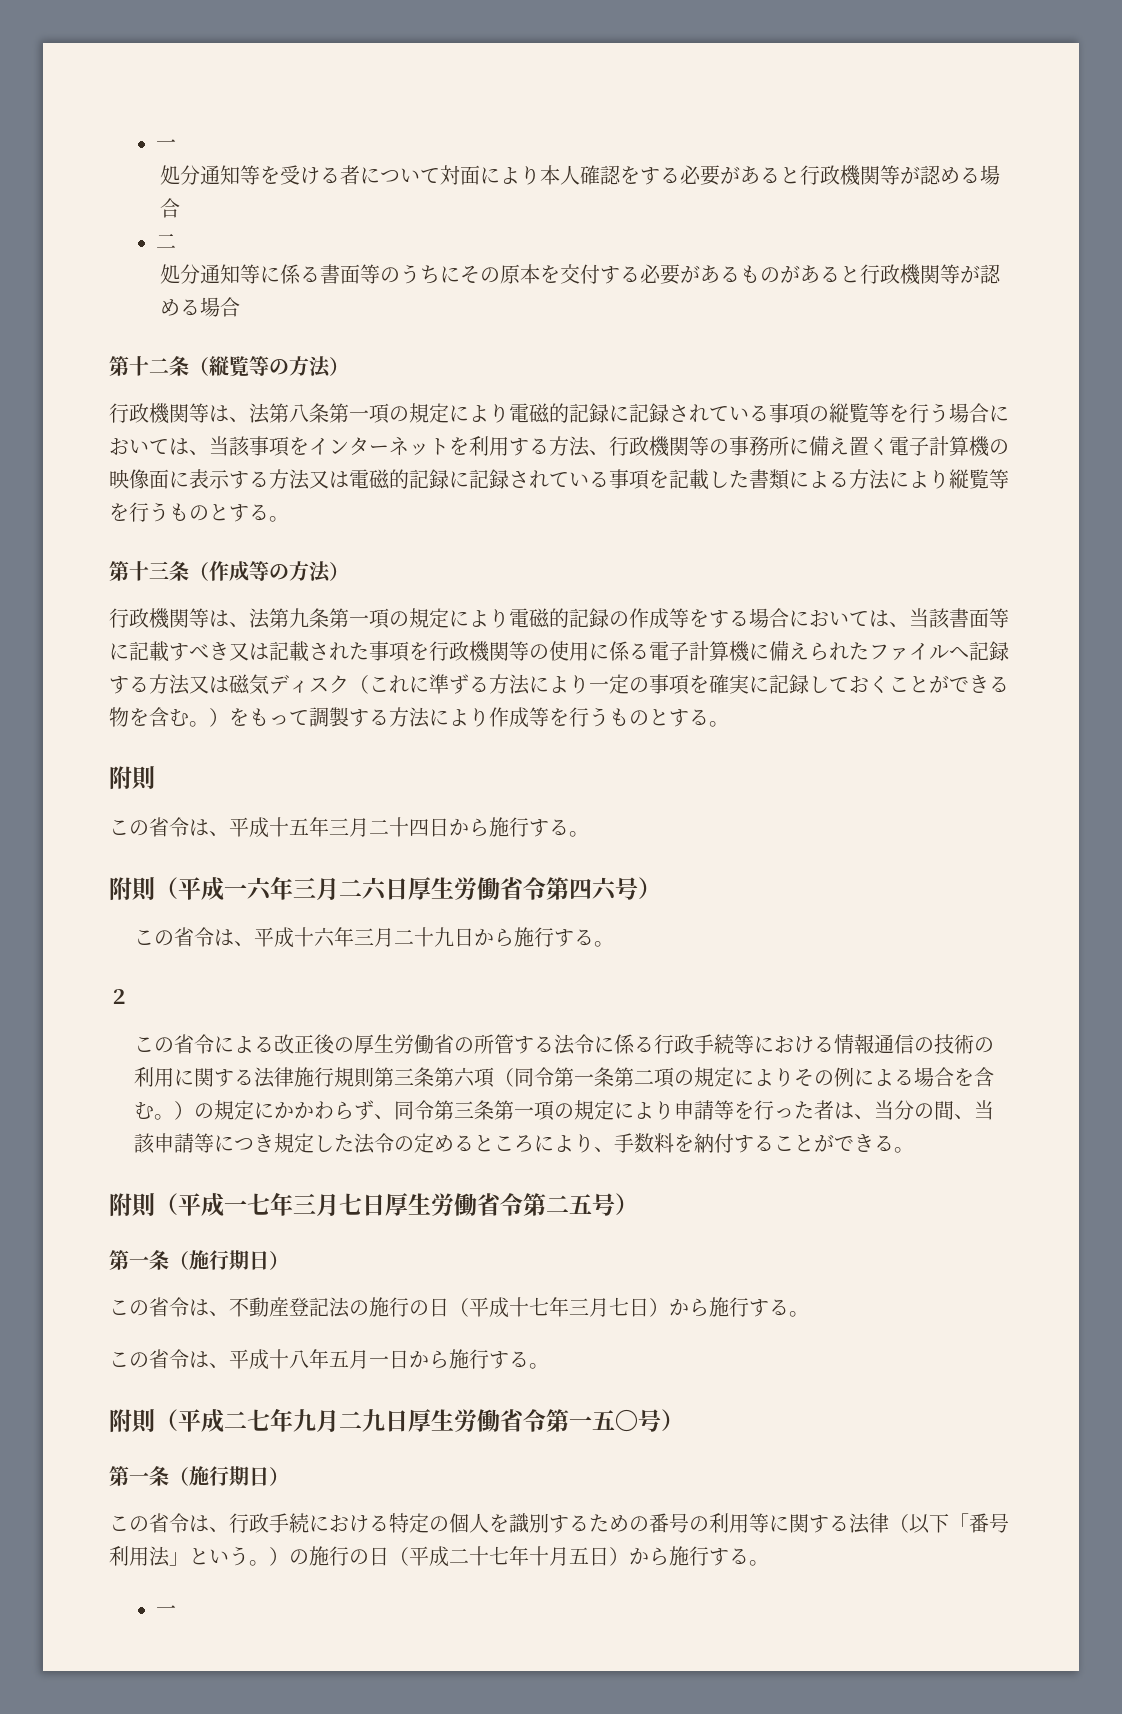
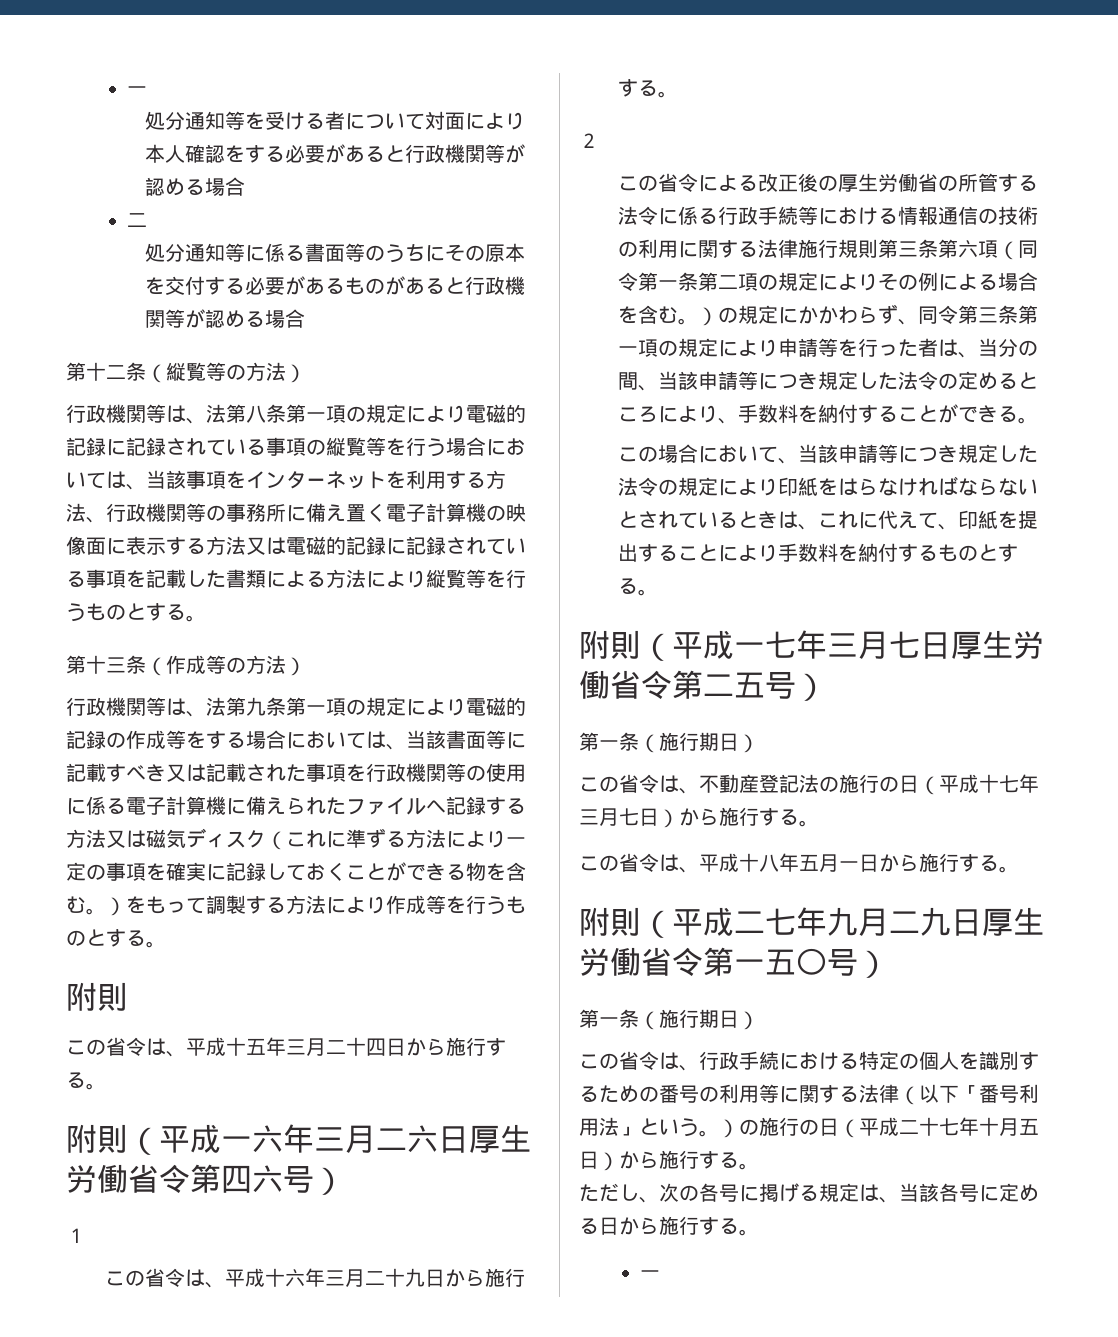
(661, 888) none -> [66,1228,86,1243] // １
(915, 1150) none -> [618,444,1039,464] [618,476,1039,496] [618,510,1039,530] [618,543,1019,562] [618,578,659,596] // この場合において、当該申請等につき規定した法令の規定により印紙をはらなければならないとされているときは、これに代えて、印紙を提出することにより手数料を納付するものとする。
(769, 1563) none -> [579,1183,1039,1203] [579,1216,759,1236] // ただし、次の各号に掲げる規定は、当該各号に定める日から施行する。

